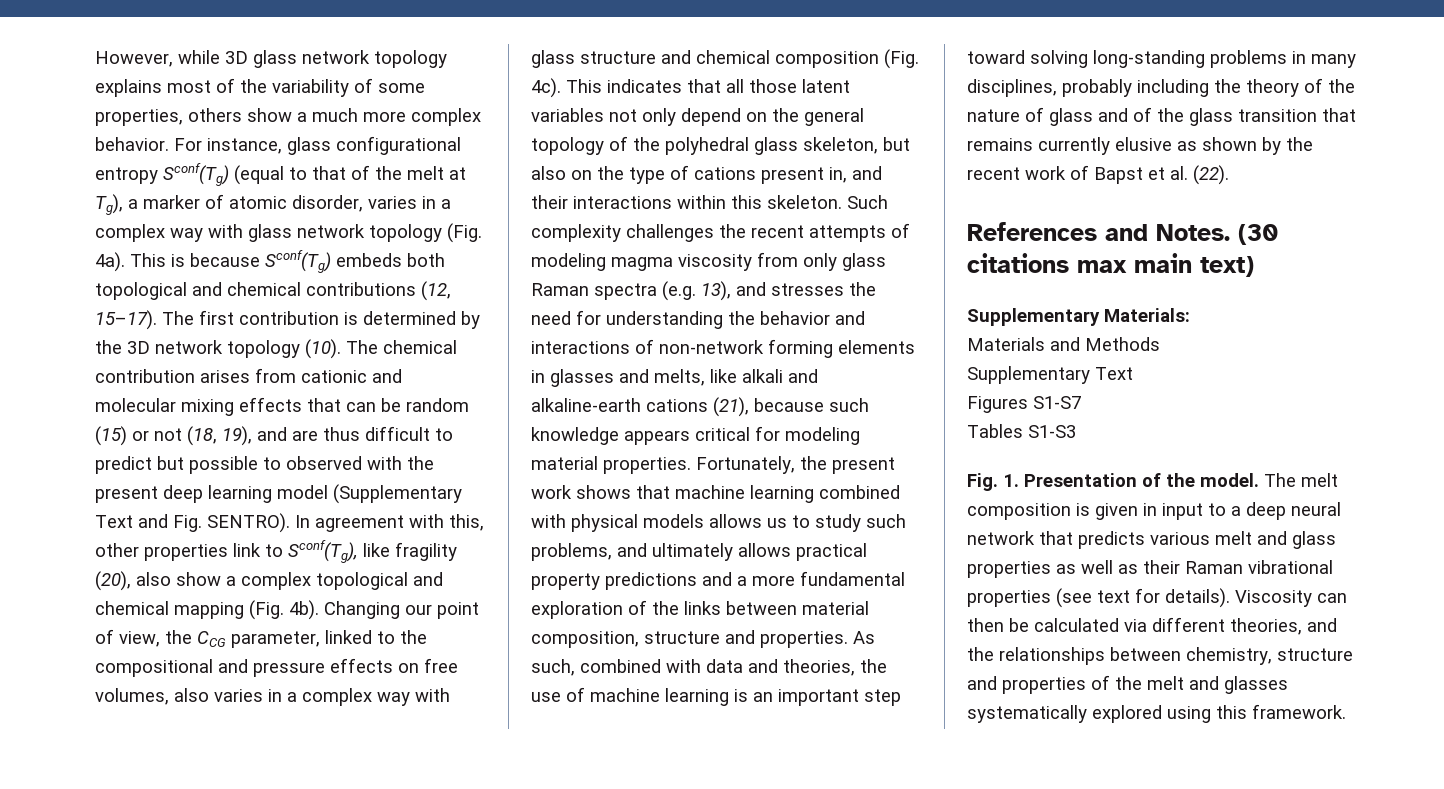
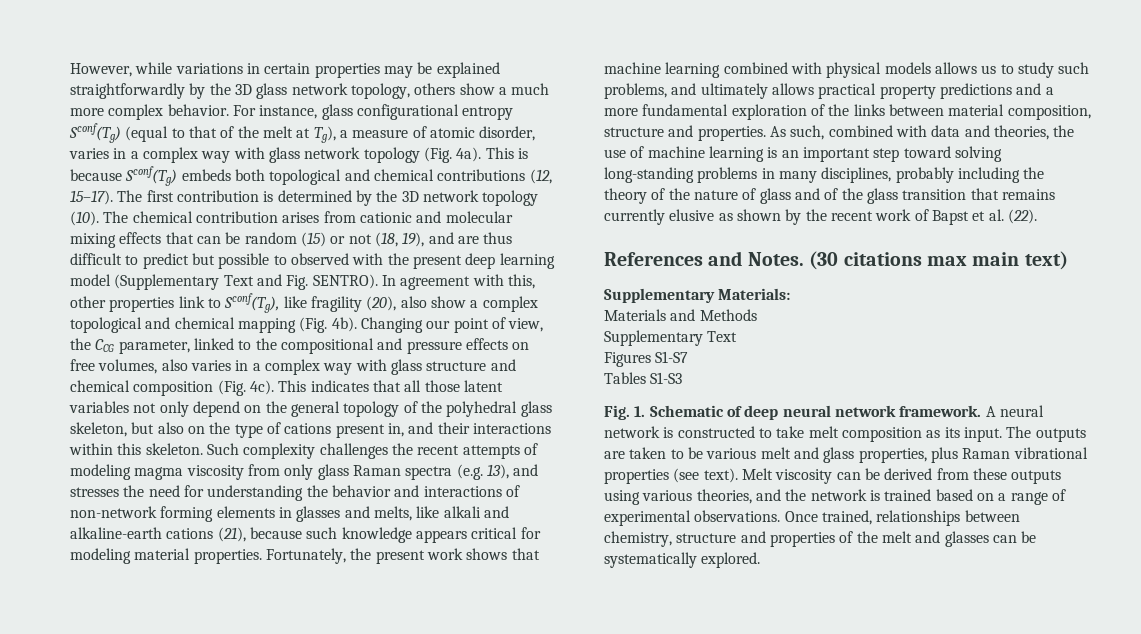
[225,50,447,68] [95,78,425,97] [95,109,183,126] 3D glass network topology explains most of the variability of some properties, -> [175,62,500,78] [70,83,410,99] variations in certain properties may be explained straightforwardly by the 3D glass network topology,
[143,195,200,209] marker -> [352,129,409,138] measure
[1024,473,1338,487] [967,502,1341,520] [967,531,1336,549] [967,560,1333,578] [967,588,1347,608] [967,617,1337,635] [967,647,994,661] Presentation of the model. The melt composition is given in input to a deep neural network that predicts various melt and glass properties as well as their Raman vibrational properties (see text for details). Viscosity can then be calculated via different theories, and the -> [649,405,1044,420] [604,426,1086,442] [604,447,1088,463] [604,468,1062,484] [604,489,1066,505] [604,510,872,526] Schematic of deep neural network framework. A neural network is constructed to take melt composition as its input. The outputs are taken to be various melt and glass properties, plus Raman vibrational properties (see text). Melt viscosity can be derived from these outputs using various theories, and the network is trained based on a range of experimental observations. Once trained,
[967,704,1346,723] systematically explored using this framework. -> [992,531,1037,543] [604,552,761,568] can be systematically explored.

